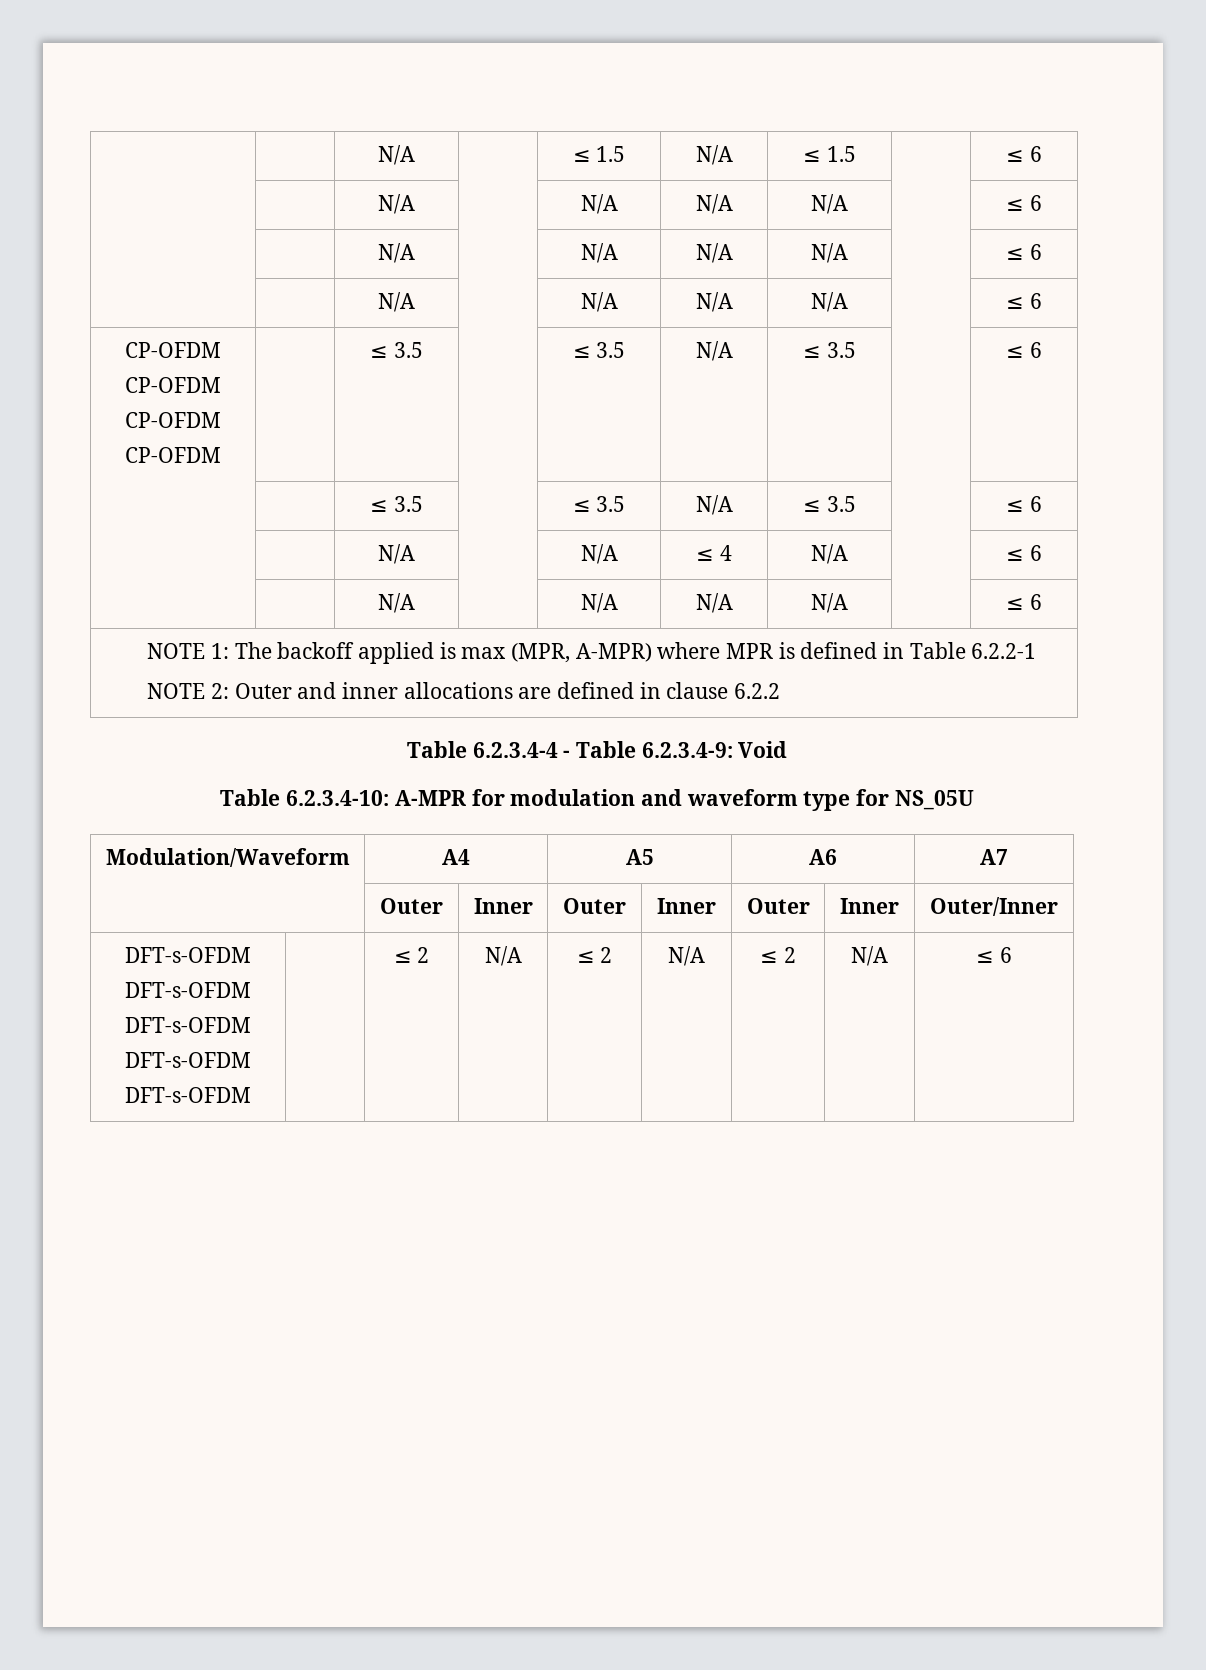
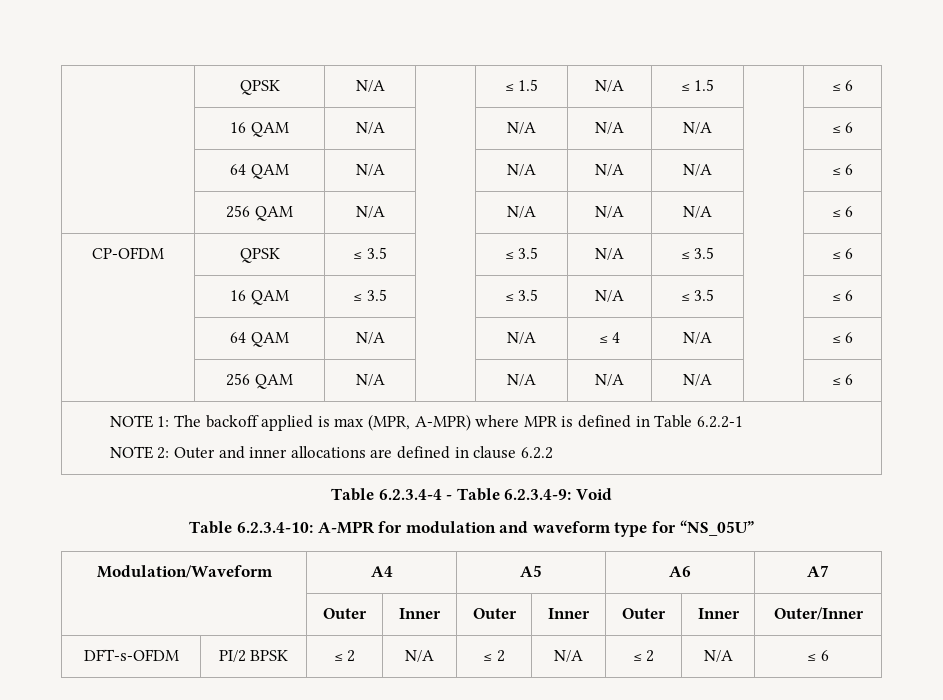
(378, 155) | -> [239,80,280,95] | QPSK
[378,194,415,214] [580,194,618,214] [695,194,733,214] [810,194,848,214] [1006,195,1042,211] [378,243,415,263] [580,243,618,263] [695,243,733,263] [810,243,848,263] [1006,244,1042,260] | N/A | | N/A | N/A | N/A | | ≤ 6 // | | N/A | | N/A | N/A | N/A | | ≤ 6 // | -> [230,122,289,137] [355,122,385,134] [507,122,536,134] [595,122,624,134] [683,122,712,134] [831,122,854,133] [230,164,289,179] [355,164,385,176] [507,164,536,176] [595,164,624,176] [683,164,712,176] [831,164,854,175] [226,205,293,221] 16 QAM | N/A | | N/A | N/A | N/A | | ≤ 6 // | 64 QAM | N/A | | N/A | N/A | N/A | | ≤ 6 // | 256 QAM
[125,377,221,393] [125,412,221,428] [125,447,221,463] [370,342,423,358] [572,342,626,358] [695,341,733,361] [803,342,856,358] [1006,342,1042,358] [370,496,423,512] [572,496,626,512] [695,495,733,515] [803,496,856,512] [1006,496,1042,512] // CP-OFDM // CP-OFDM // CP-OFDM | | ≤ 3.5 | | ≤ 3.5 | N/A | ≤ 3.5 | | ≤ 6 // | | ≤ 3.5 | | ≤ 3.5 | N/A | ≤ 3.5 | | ≤ 6 // | -> [239,248,280,263] [353,247,387,259] [504,247,539,259] [595,248,624,260] [680,247,715,259] [831,248,854,259] [230,290,289,305] [353,289,387,301] [504,289,539,301] [595,290,624,302] [680,289,715,301] [831,290,854,301] [230,332,289,347] | QPSK | ≤ 3.5 | | ≤ 3.5 | N/A | ≤ 3.5 | | ≤ 6 // | 16 QAM | ≤ 3.5 | | ≤ 3.5 | N/A | ≤ 3.5 | | ≤ 6 // | 64 QAM
(1042, 553) none -> [226,373,293,389] 256 QAM
[894,790,974,810] NS_05U -> [679,520,754,536] “NS_05U”
[125,982,251,998] [125,1017,251,1033] [125,1052,251,1068] [125,1087,251,1103] // DFT-s-OFDM // DFT-s-OFDM // DFT-s-OFDM // DFT-s-OFDM | -> [218,650,289,662] | PI/2 BPSK

